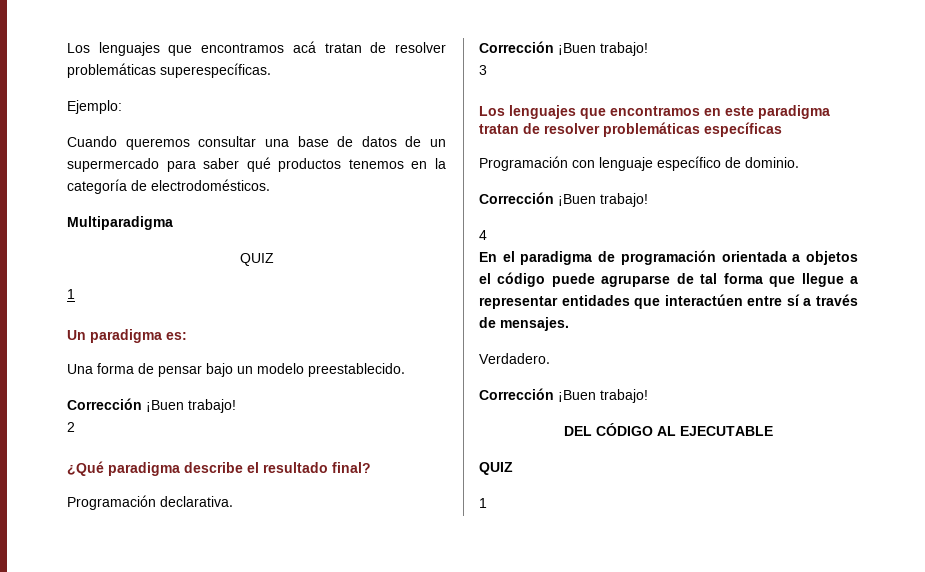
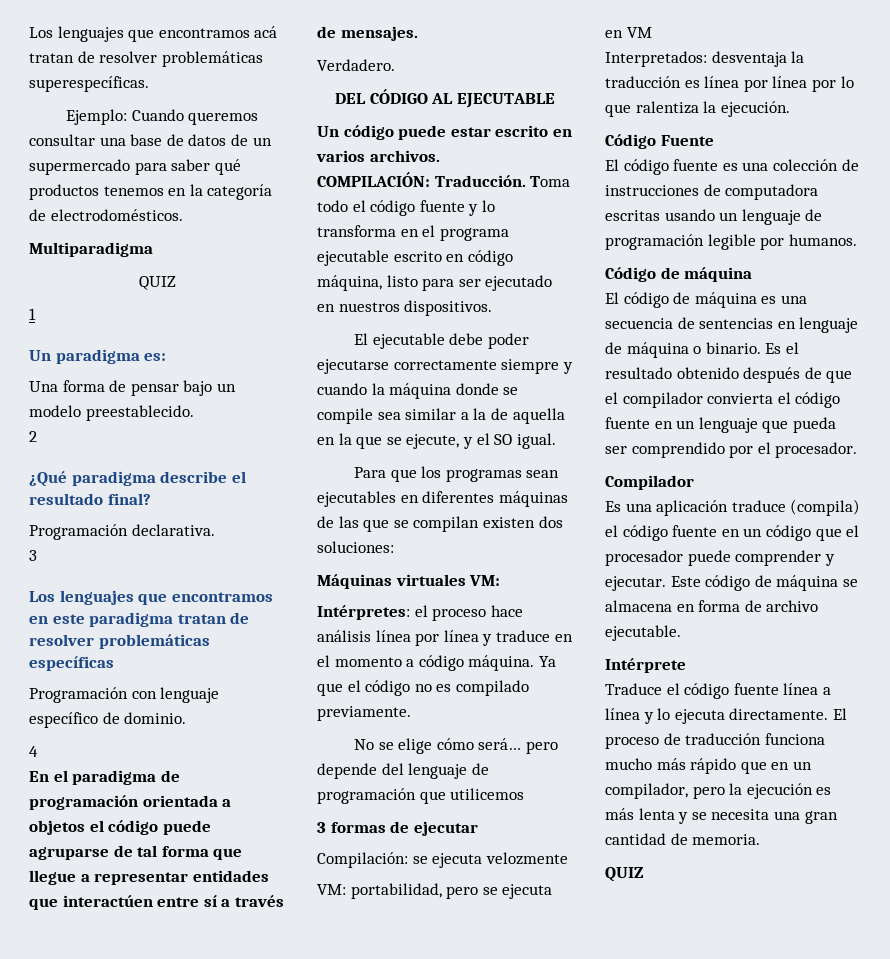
(122, 107) // -> (127, 117) none
[67,398,236,413] // Corrección ¡Buen trabajo! -> (194, 413) none
[479,41,648,56] // Corrección ¡Buen trabajo! -> (215, 530) none
[479,192,648,207] // Corrección ¡Buen trabajo! -> (187, 718) none
[479,388,648,403] // Corrección ¡Buen trabajo! -> (395, 65) none
[479,462,513,475] [479,498,487,508] // QUIZ // 1 -> [317,125,572,140] [316,150,440,162] [317,172,571,187] [317,200,495,216] [317,225,509,241] [317,250,513,266] [317,275,553,291] [317,300,493,316] [353,333,529,349] [317,359,573,374] [317,383,519,399] [317,408,565,424] [317,433,556,449] [353,466,560,482] [317,491,568,507] [317,516,563,532] [317,541,394,553] [317,574,501,589] [317,605,523,621] [317,630,573,646] [317,655,556,671] [317,680,529,696] [317,706,411,721] [353,738,558,754] [317,763,489,779] [317,788,525,804] [317,821,478,836] [317,852,568,868] [317,883,553,899] [605,27,652,38] [605,51,805,67] [605,76,854,92] [605,101,790,117] [605,134,714,149] [605,159,859,175] [605,184,819,200] [605,209,823,225] [605,234,857,250] [605,267,753,282] [605,292,807,308] [605,317,859,333] [605,342,799,358] [605,367,853,383] [605,392,841,408] [605,417,836,433] [605,442,858,458] [605,475,694,490] [605,499,861,516] [605,525,860,541] [605,550,835,566] [605,575,858,591] [605,600,819,612] [605,625,681,641] [605,658,686,673] [605,683,831,699] [605,708,847,724] [605,733,825,749] [605,758,812,774] [605,783,832,799] [605,808,838,824] [605,833,761,845] [605,867,644,882] // Un código puede estar escrito en varios archivos. // COMPILACIÓN: Traducción. Toma todo el código fuente y lo transforma en el programa ejecutable escrito en código máquina, listo para ser ejecutado en nuestros dispositivos. // El ejecutable debe poder ejecutarse correctamente siempre y cuando la máquina donde se compile sea similar a la de aquella en la que se ejecute, y el SO igual. // Para que los programas sean ejecutables en diferentes máquinas de las que se compilan existen dos soluciones: // Máquinas virtuales VM: // Intérpretes: el proceso hace análisis línea por línea y traduce en el momento a código máquina. Ya que el código no es compilado previamente. // No se elige cómo será… pero depende del lenguaje de programación que utilicemos // 3 formas de ejecutar // Compilación: se ejecuta velozmente // VM: portabilidad, pero se ejecuta en VM // Interpretados: desventaja la traducción es línea por línea por lo que ralentiza la ejecución. // Código Fuente // El código fuente es una colección de instrucciones de computadora escritas usando un lenguaje de programación legible por humanos. // Código de máquina // El código de máquina es una secuencia de sentencias en lenguaje de máquina o binario. Es el resultado obtenido después de que el compilador convierta el código fuente en un lenguaje que pueda ser comprendido por el procesador. // Compilador // Es una aplicación traduce (compila) el código fuente en un código que el procesador puede comprender y ejecutar. Este código de máquina se almacena en forma de archivo ejecutable. // Intérprete // Traduce el código fuente línea a línea y lo ejecuta directamente. El proceso de traducción funciona mucho más rápido que en un compilador, pero la ejecución es más lenta y se necesita una gran cantidad de memoria. // QUIZ

